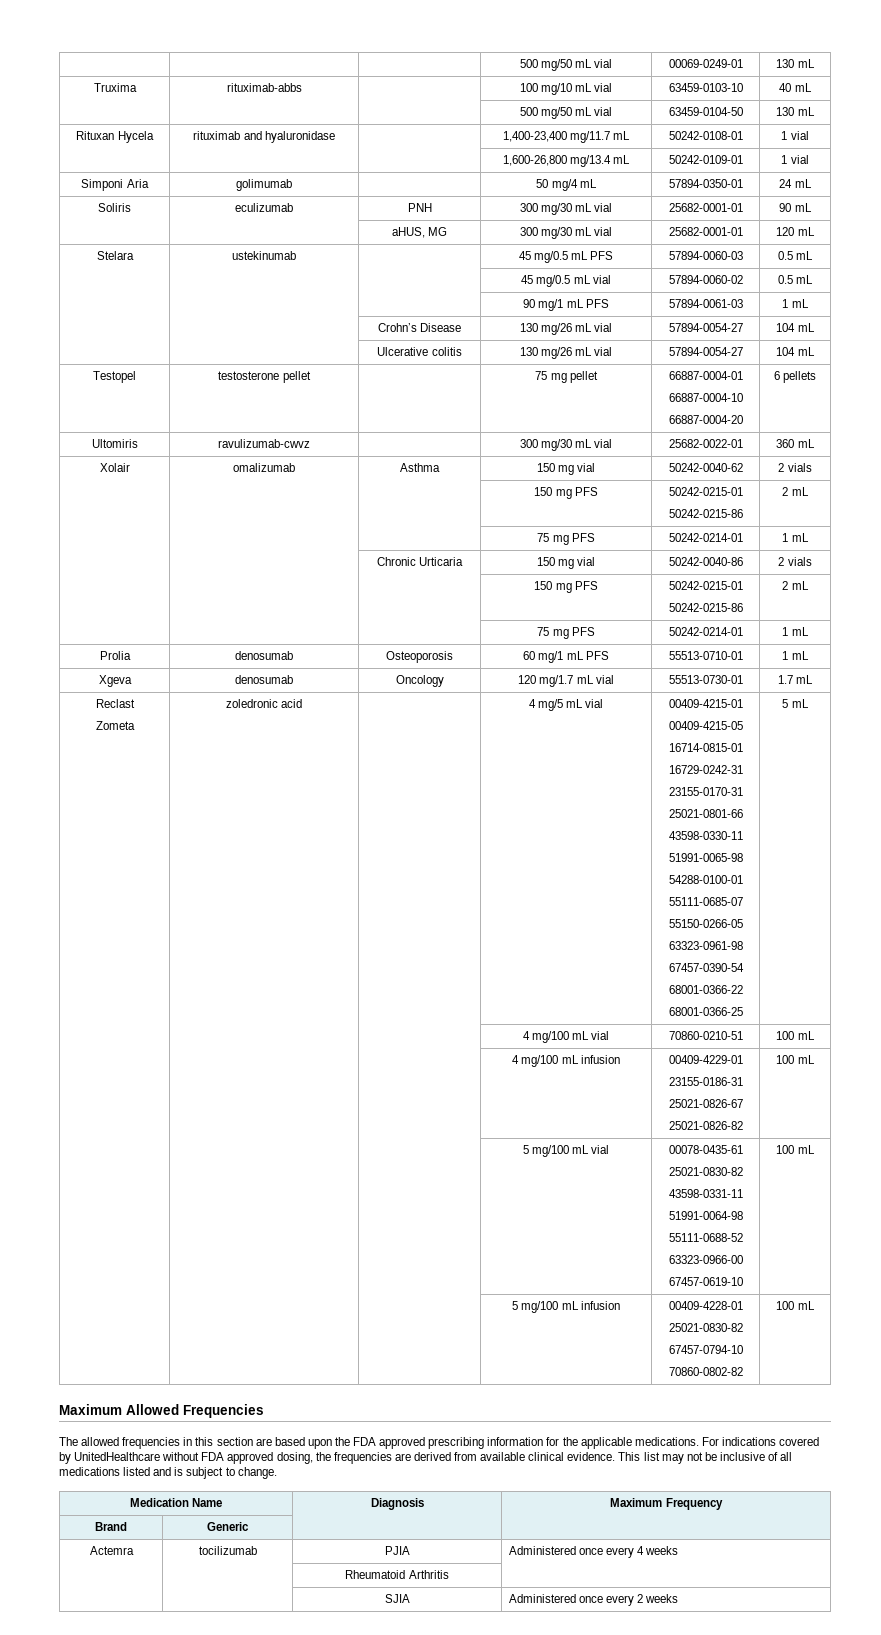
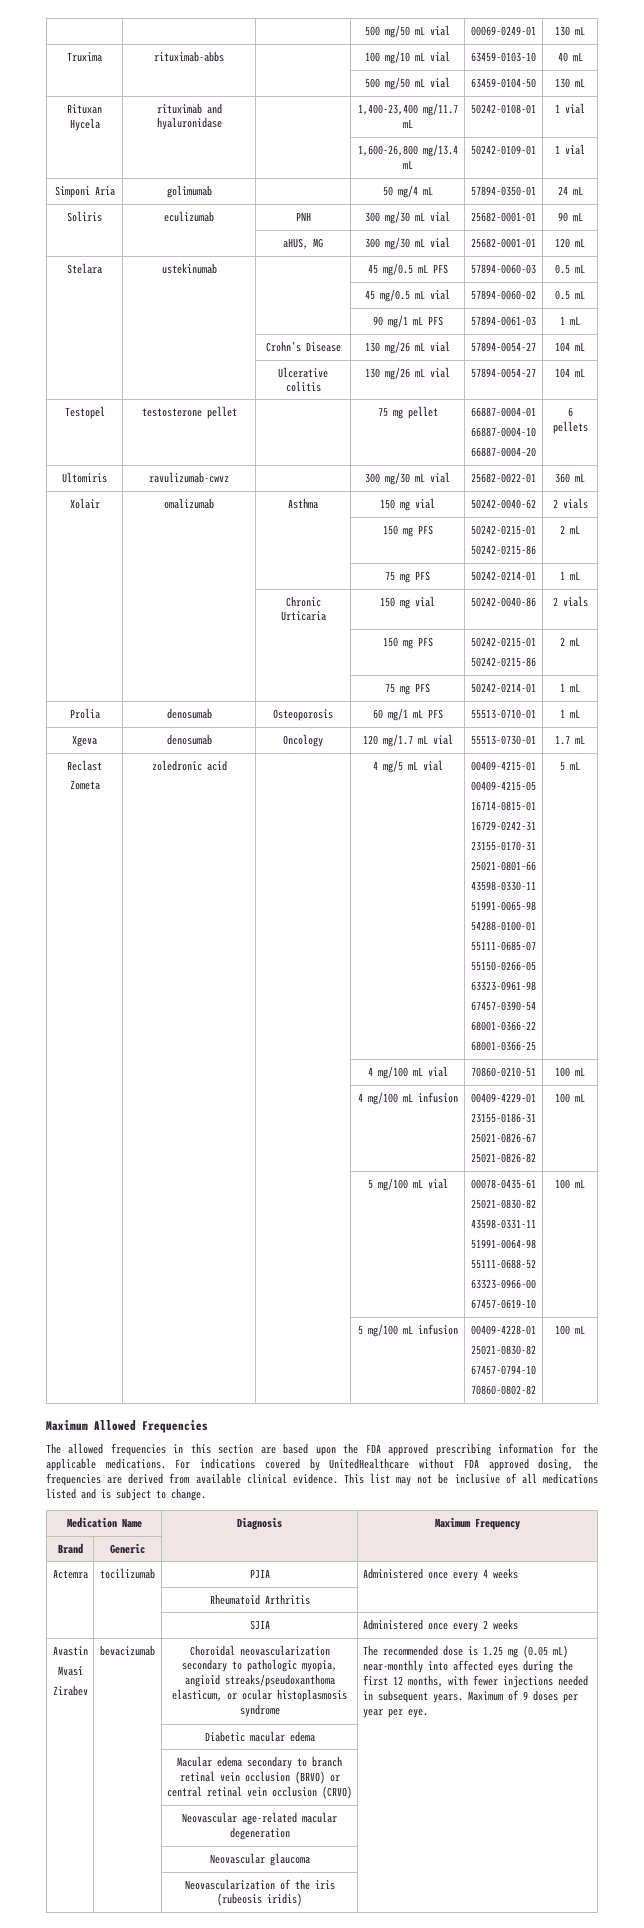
(679, 1598) none -> [52,1646,88,1656] [57,1666,83,1676] [52,1685,88,1696] [100,1645,155,1656] [189,1645,330,1656] [182,1659,337,1672] [184,1674,335,1687] [172,1689,347,1702] [239,1704,280,1717] [362,1645,568,1658] [362,1660,573,1673] [362,1675,588,1688] [362,1690,578,1703] [362,1709,428,1718] [204,1731,315,1742] [177,1756,342,1769] [179,1771,340,1784] [167,1786,352,1799] [182,1812,337,1825] [229,1827,290,1840] [209,1853,310,1866] [184,1879,335,1890] [217,1893,302,1906] // Avastin // Mvasi // Zirabev | bevacizumab | Choroidal neovascularization secondary to pathologic myopia, angioid streaks/pseudoxanthoma elasticum, or ocular histoplasmosis syndrome | The recommended dose is 1.25 mg (0.05 mL) near-monthly into affected eyes during the first 12 months, with fewer injections needed in subsequent years. Maximum of 9 doses per year per eye. // | | Diabetic macular edema | // | | Macular edema secondary to branch retinal vein occlusion (BRVO) or central retinal vein occlusion (CRVO) | // | | Neovascular age-related macular degeneration | // | | Neovascular glaucoma | // | | Neovascularization of the iris (rubeosis iridis) |

